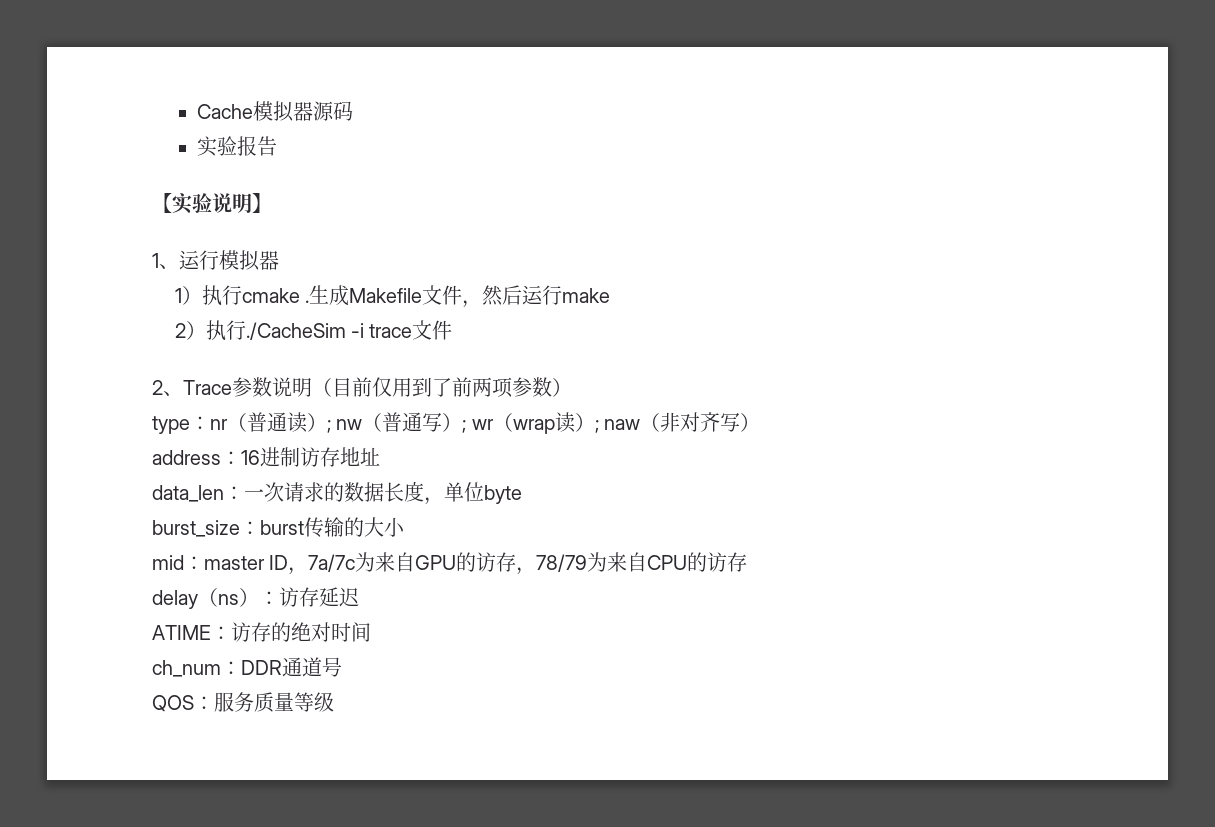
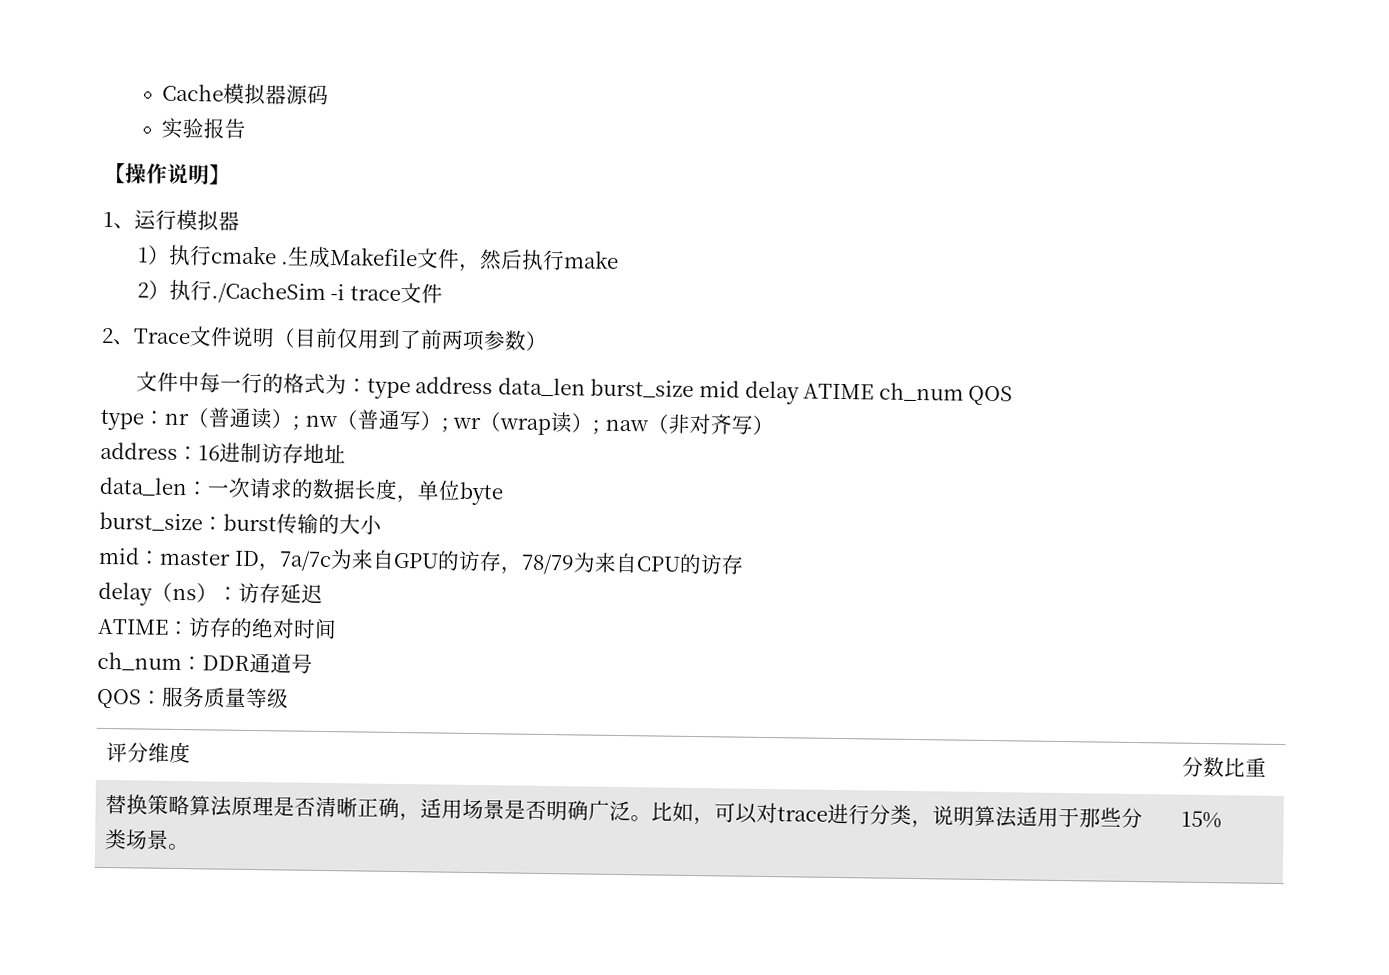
[172,193,212,214] 实验 -> [125,163,168,184] 操作
[521,285,543,305] 运 -> [521,249,545,271] 执
[232,377,272,397] 参数 -> [189,326,233,347] 文件
(572, 387) none -> [135,371,1014,406] // 文件中每一行的格式为：type address data_len burst_size mid delay ATIME ch_num QOS
(334, 702) none -> [106,741,192,764] [1182,756,1268,778] [105,794,1144,829] [105,829,191,851] [1181,810,1223,829] // 评分维度 | 分数比重 // 替换策略算法原理是否清晰正确，适用场景是否明确广泛。比如，可以对trace进行分类，说明算法适用于那些分类场景。 | 15%

